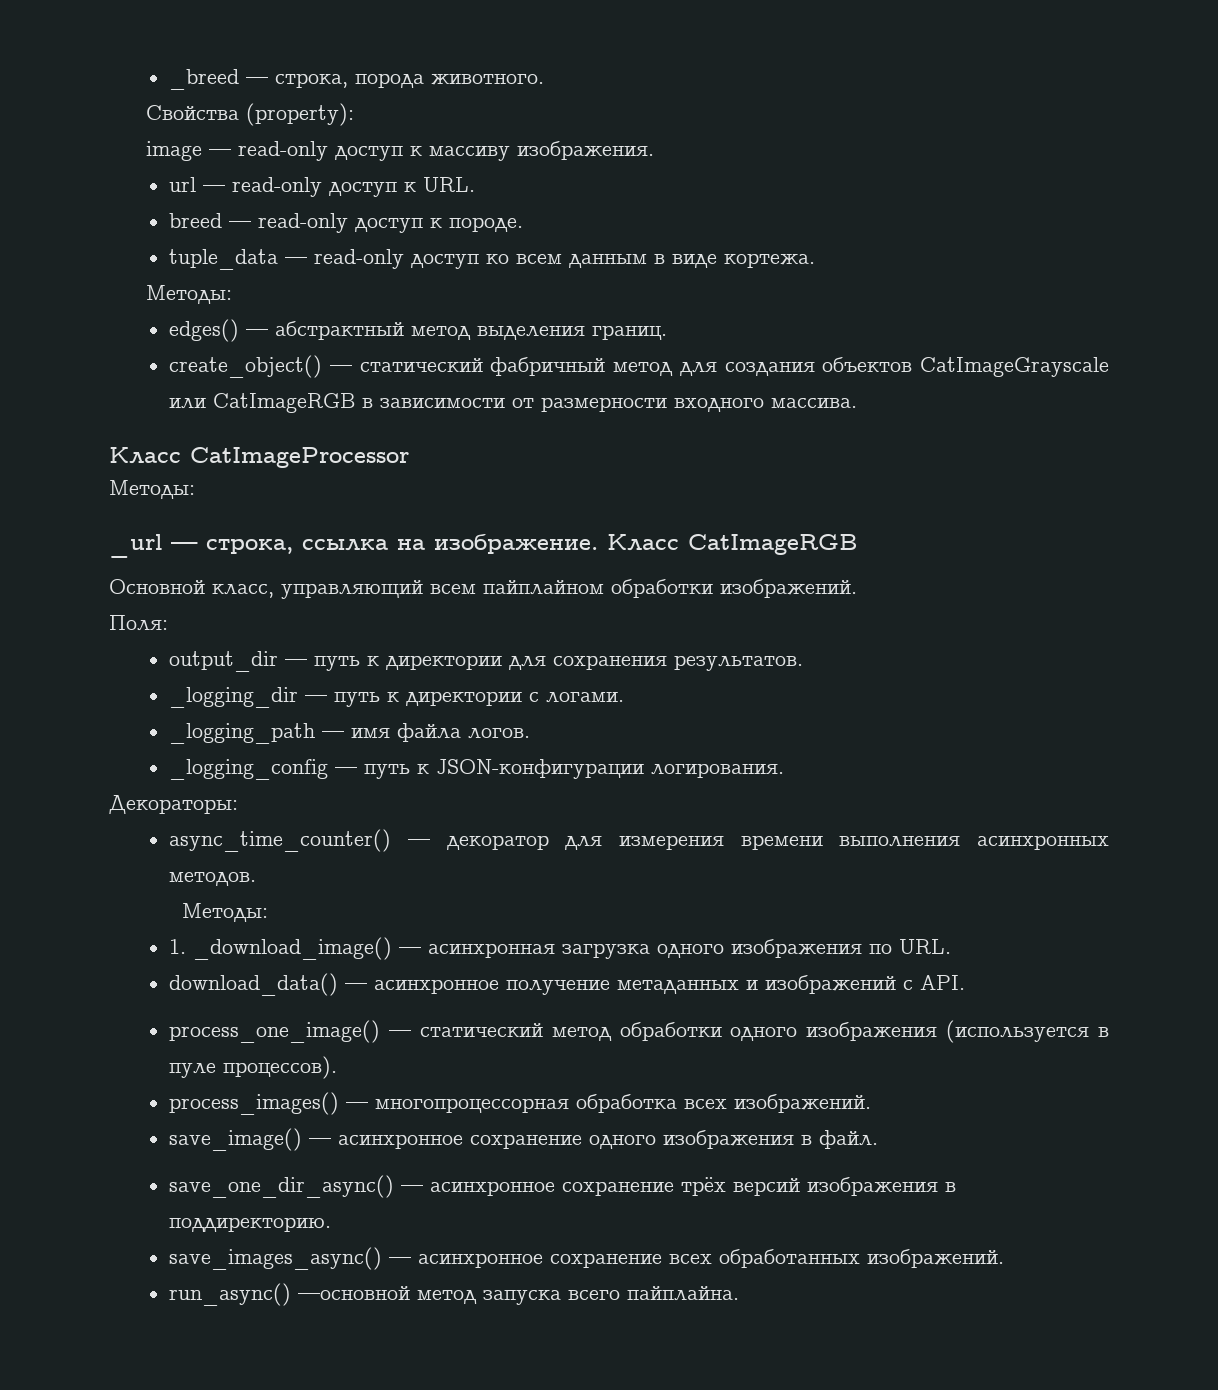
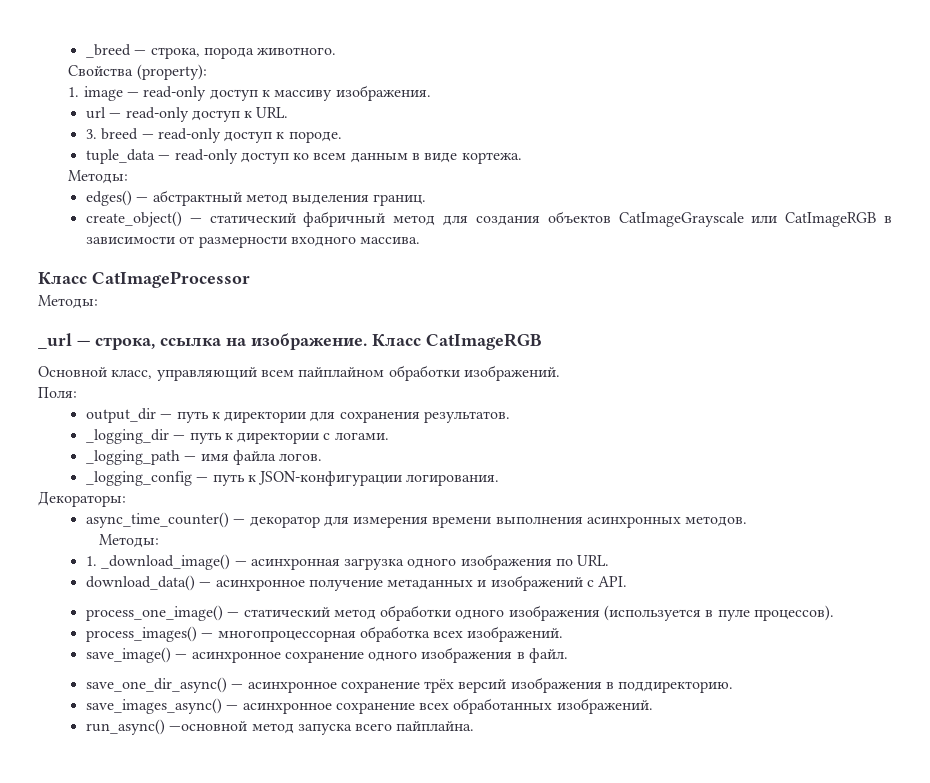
(354, 114) none -> [68,87,80,97] 1.
(476, 184) none -> [85,129,97,139] 3.

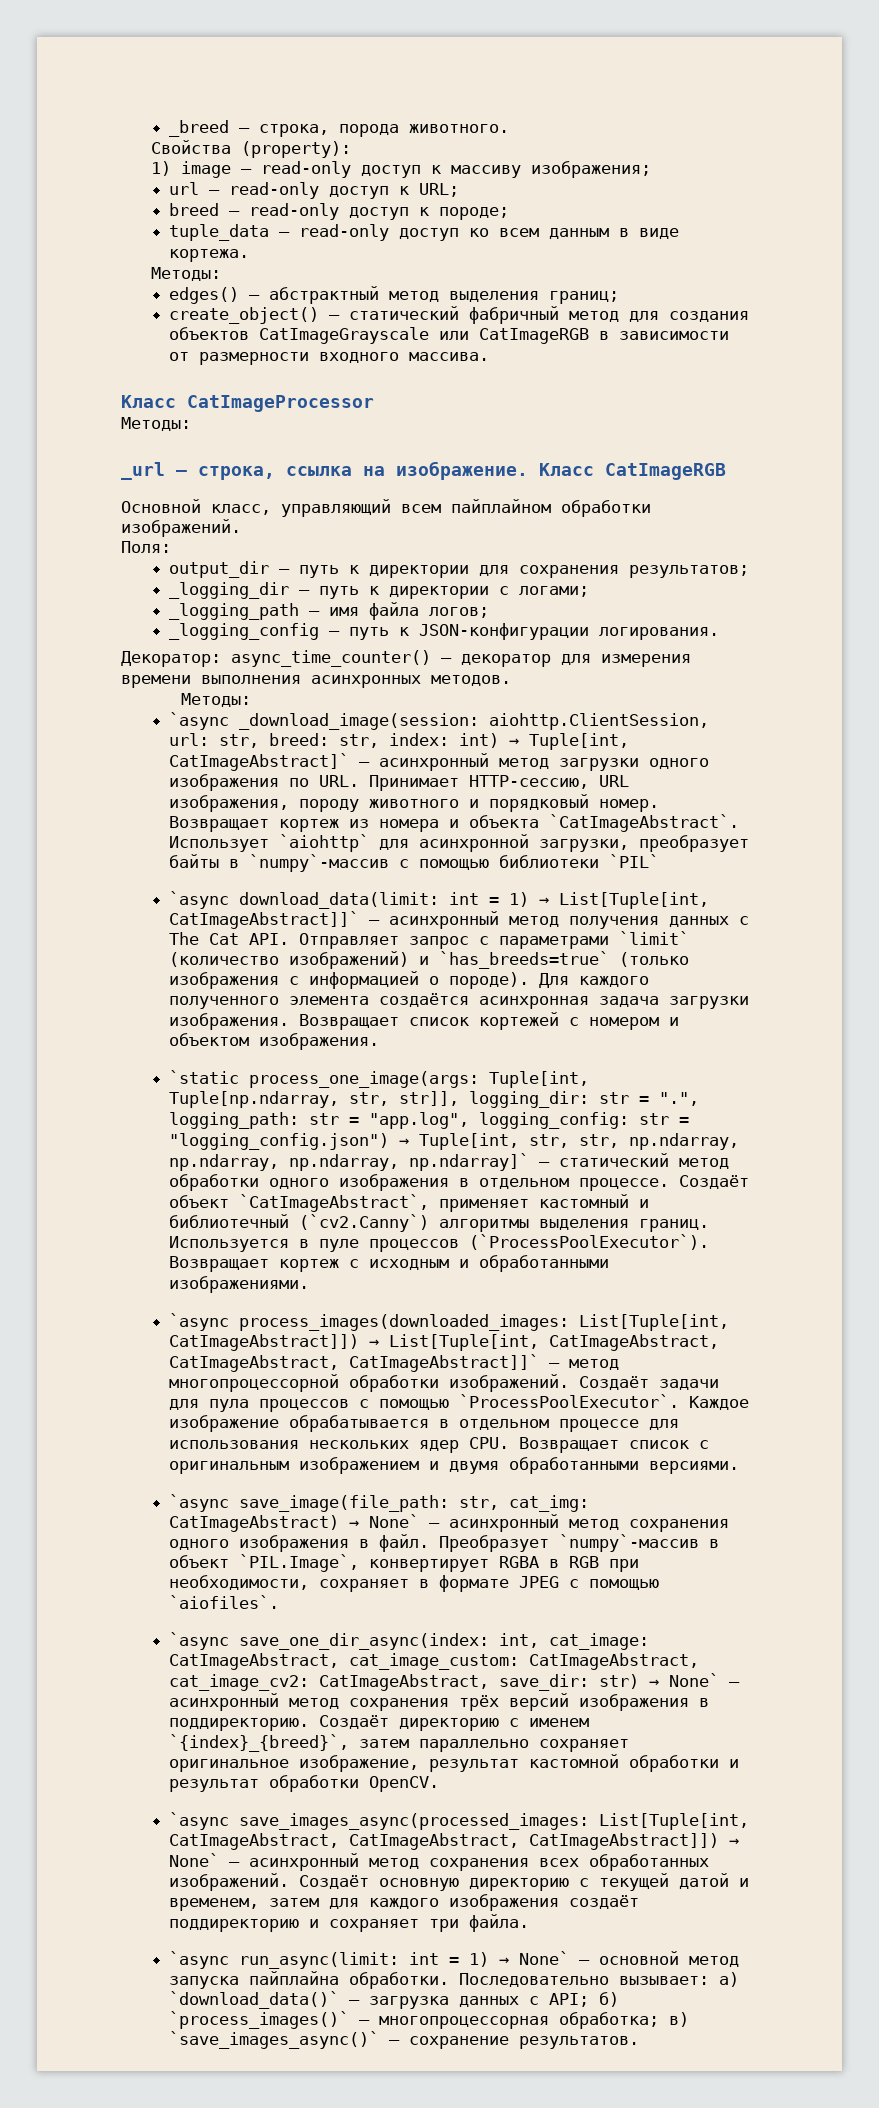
[68,87,80,97] 1. -> [151,161,172,176] 1)
[335,85,431,101] изображения. -> [531,161,652,178] изображения;
[256,107,289,118] [85,129,97,139] URL. // 3. -> [419,183,460,197] URL; //
[288,131,342,143] породе. -> [439,207,510,220] породе;
[373,194,427,206] границ. -> [549,291,620,304] границ;
[424,411,511,423] результатов. -> [629,565,750,578] результатов;
[334,432,389,440] логами. -> [519,586,590,597] логами;
[279,453,323,461] логов. -> [429,607,490,618] логов;
[38,491,126,507] Декораторы: // -> [121,651,221,667] Декоратор:
[85,554,610,570] [85,575,628,591] [85,605,223,621] 1. _download_image() — асинхронная загрузка одного изображения по URL. // download_data() — асинхронное получение метаданных и изображений с API. // process_one_image() -> [169,712,710,730] [169,733,630,750] [169,753,710,771] [169,774,630,791] [169,794,660,812] [169,814,740,832] [169,834,750,852] [169,854,660,872] [169,891,710,909] [169,911,750,929] [169,931,690,949] [169,951,690,969] [169,971,650,989] [169,993,750,1009] [169,1012,680,1030] [169,1033,380,1050] [169,1070,590,1088] [169,1091,700,1108] [169,1112,690,1129] [169,1133,740,1150] [169,1153,530,1171] `async _download_image(session: aiohttp.ClientSession, url: str, breed: str, index: int) → Tuple[int, CatImageAbstract]` — асинхронный метод загрузки одного изображения по URL. Принимает HTTP-сессию, URL изображения, породу животного и порядковый номер. Возвращает кортеж из номера и объекта `CatImageAbstract`. Использует `aiohttp` для асинхронной загрузки, преобразует байты в `numpy`-массив с помощью библиотеки `PIL` // `async download_data(limit: int = 1) → List[Tuple[int, CatImageAbstract]]` — асинхронный метод получения данных с The Cat API. Отправляет запрос с параметрами `limit` (количество изображений) и `has_breeds=true` (только изображения с информацией о породе). Для каждого полученного элемента создаётся асинхронная задача загрузки изображения. Возвращает список кортежей с номером и объектом изображения. // `static process_one_image(args: Tuple[int, Tuple[np.ndarray, str, str]], logging_dir: str = ".", logging_path: str = "app.log", logging_config: str = "logging_config.json") → Tuple[int, str, str, np.ndarray, np.ndarray, np.ndarray, np.ndarray]`
[604,605,835,621] [85,626,564,642] [85,647,569,663] [85,677,420,693] (используется в пуле процессов). // process_images() — многопроцессорная обработка всех изображений. // save_image() — асинхронное сохранение одного изображения в файл. // save_one_dir_async() — асинхронное сохранение -> [459,1175,750,1191] [169,1194,650,1212] [169,1214,710,1232] [169,1234,710,1252] [169,1255,610,1272] [169,1276,310,1293] [169,1313,730,1331] [169,1334,720,1351] [169,1354,620,1372] [169,1374,720,1392] [169,1394,750,1412] [169,1415,680,1432] [169,1437,710,1453] [169,1457,740,1474] [169,1494,590,1512] [169,1514,730,1532] [169,1534,720,1552] [169,1554,640,1572] [169,1575,660,1592] [169,1595,280,1609] [169,1632,650,1650] [169,1653,700,1670] [169,1673,741,1691] [169,1693,450,1711] в отдельном процессе. Создаёт объект `CatImageAbstract`, применяет кастомный и библиотечный (`cv2.Canny`) алгоритмы выделения границ. Используется в пуле процессов (`ProcessPoolExecutor`). Возвращает кортеж с исходным и обработанными изображениями. // `async process_images(downloaded_images: List[Tuple[int, CatImageAbstract]]) → List[Tuple[int, CatImageAbstract, CatImageAbstract, CatImageAbstract]]` — метод многопроцессорной обработки изображений. Создаёт задачи для пула процессов с помощью `ProcessPoolExecutor`. Каждое изображение обрабатывается в отдельном процессе для использования нескольких ядер CPU. Возвращает список с оригинальным изображением и двумя обработанными версиями. // `async save_image(file_path: str, cat_img: CatImageAbstract) → None` — асинхронный метод сохранения одного изображения в файл. Преобразует `numpy`-массив в объект `PIL.Image`, конвертирует RGBA в RGB при необходимости, сохраняет в формате JPEG с помощью `aiofiles`. // `async save_one_dir_async(index: int, cat_image: CatImageAbstract, cat_image_custom: CatImageAbstract, cat_image_cv2: CatImageAbstract, save_dir: str) → None` — асинхронный метод сохранения
[85,698,653,714] [85,719,475,735] // save_images_async() — асинхронное сохранение всех обработанных изображений. // run_async() —основной метод запуска всего пайплайна. -> [319,1715,590,1731] [169,1734,630,1752] [169,1754,740,1772] [169,1775,440,1792] [169,1812,750,1830] [169,1833,740,1850] [169,1853,710,1871] [169,1873,750,1891] [169,1894,640,1911] [169,1914,530,1932] [169,1951,740,1969] [169,1971,740,1989] [169,1991,620,2009] [169,2011,690,2029] [169,2031,640,2049] Создаёт директорию с именем `{index}_{breed}`, затем параллельно сохраняет оригинальное изображение, результат кастомной обработки и результат обработки OpenCV. // `async save_images_async(processed_images: List[Tuple[int, CatImageAbstract, CatImageAbstract, CatImageAbstract]]) → None` — асинхронный метод сохранения всех обработанных изображений. Создаёт основную директорию с текущей датой и временем, затем для каждого изображения создаёт поддиректорию и сохраняет три файла. // `async run_async(limit: int = 1) → None` — основной метод запуска пайплайна обработки. Последовательно вызывает: а) `download_data()` — загрузка данных с API; б) `process_images()` — многопроцессорная обработка; в) `save_images_async()` — сохранение результатов.

